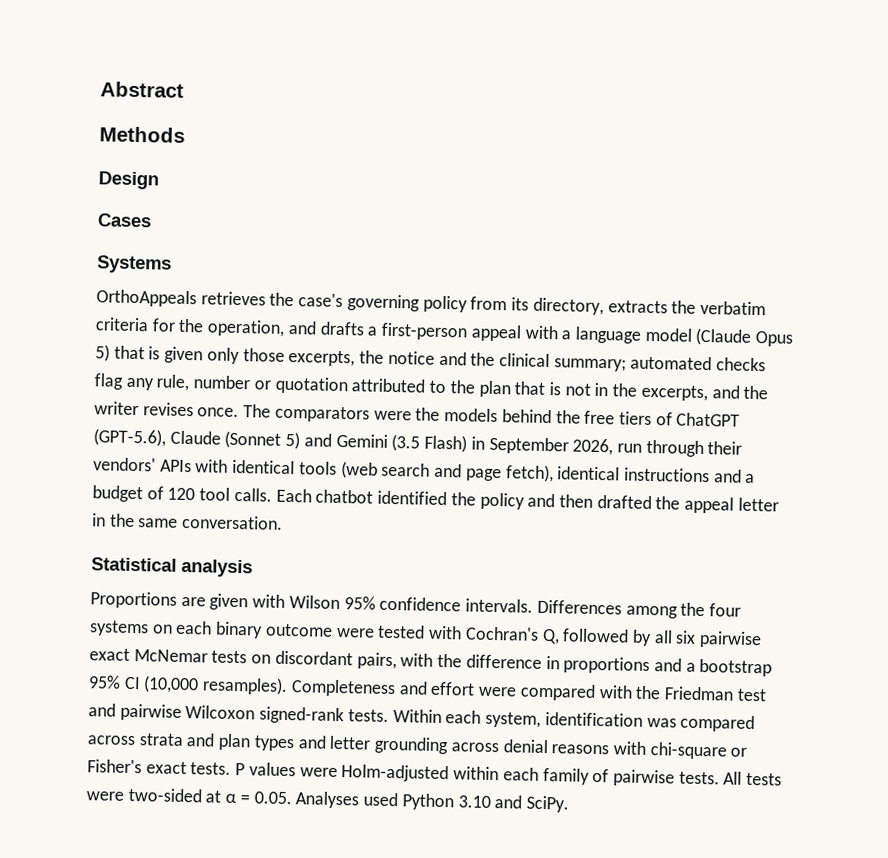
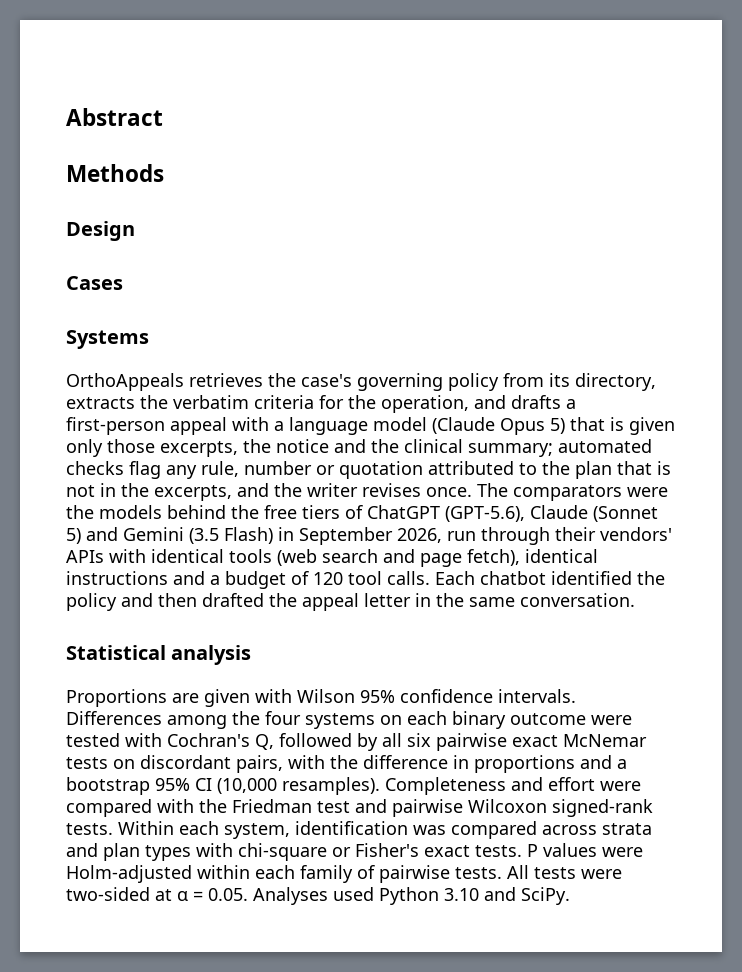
[297,735,610,755] and letter grounding across denial reasons -> (191, 853) none

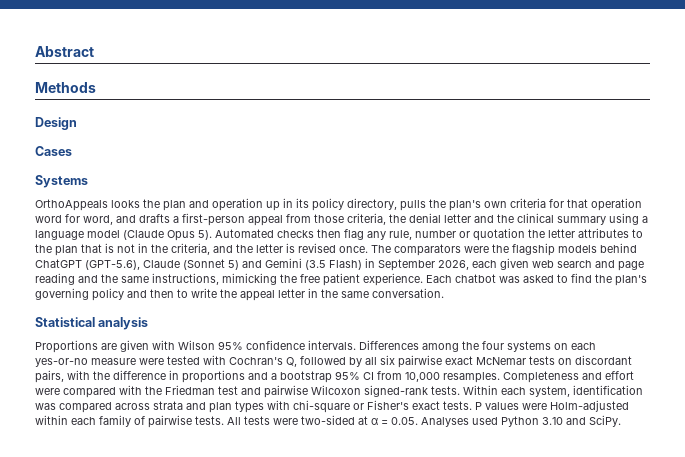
[189,373,656,391] [66,395,469,413] retrieves the case's governing policy from its directory, extracts the verbatim criteria for the operation, -> [111,198,642,211] [35,214,113,225] looks the plan and operation up in its policy directory, pulls the plan's own criteria for that operation word for word,
[232,417,269,431] with -> [286,213,639,225] from those criteria, the denial letter and the clinical summary using
[550,417,675,435] [66,439,652,457] [66,461,124,475] 5) that is given only those excerpts, the notice and the clinical summary; automated checks -> [198,229,341,240] 5). Automated checks then
[428,461,514,475] attributed -> [528,228,629,238] the letter attributes
[154,483,421,501] excerpts, and the writer revises -> [171,243,336,255] criteria, and the letter is revised
(94, 512) none -> [512,243,555,256] flagship
[231,505,363,519] the free tiers of -> (637, 248) none
[447,527,672,545] [66,549,598,567] [66,571,665,589] run through their vendors' APIs with identical tools (web search and page fetch), identical instructions and a budget of 120 tool calls. Each chatbot identified the -> [472,258,644,271] [35,273,647,286] [35,288,89,300] each given web search and page reading and the same instructions, mimicking the free patient experience. Each chatbot was asked to find the plan's governing
[202,593,264,607] drafted -> [177,288,217,298] to write
[452,711,586,729] binary outcome -> [35,358,136,367] yes-or-no measure
[217,777,380,795] (10,000 resamples). -> [377,371,500,383] from 10,000 resamples.

